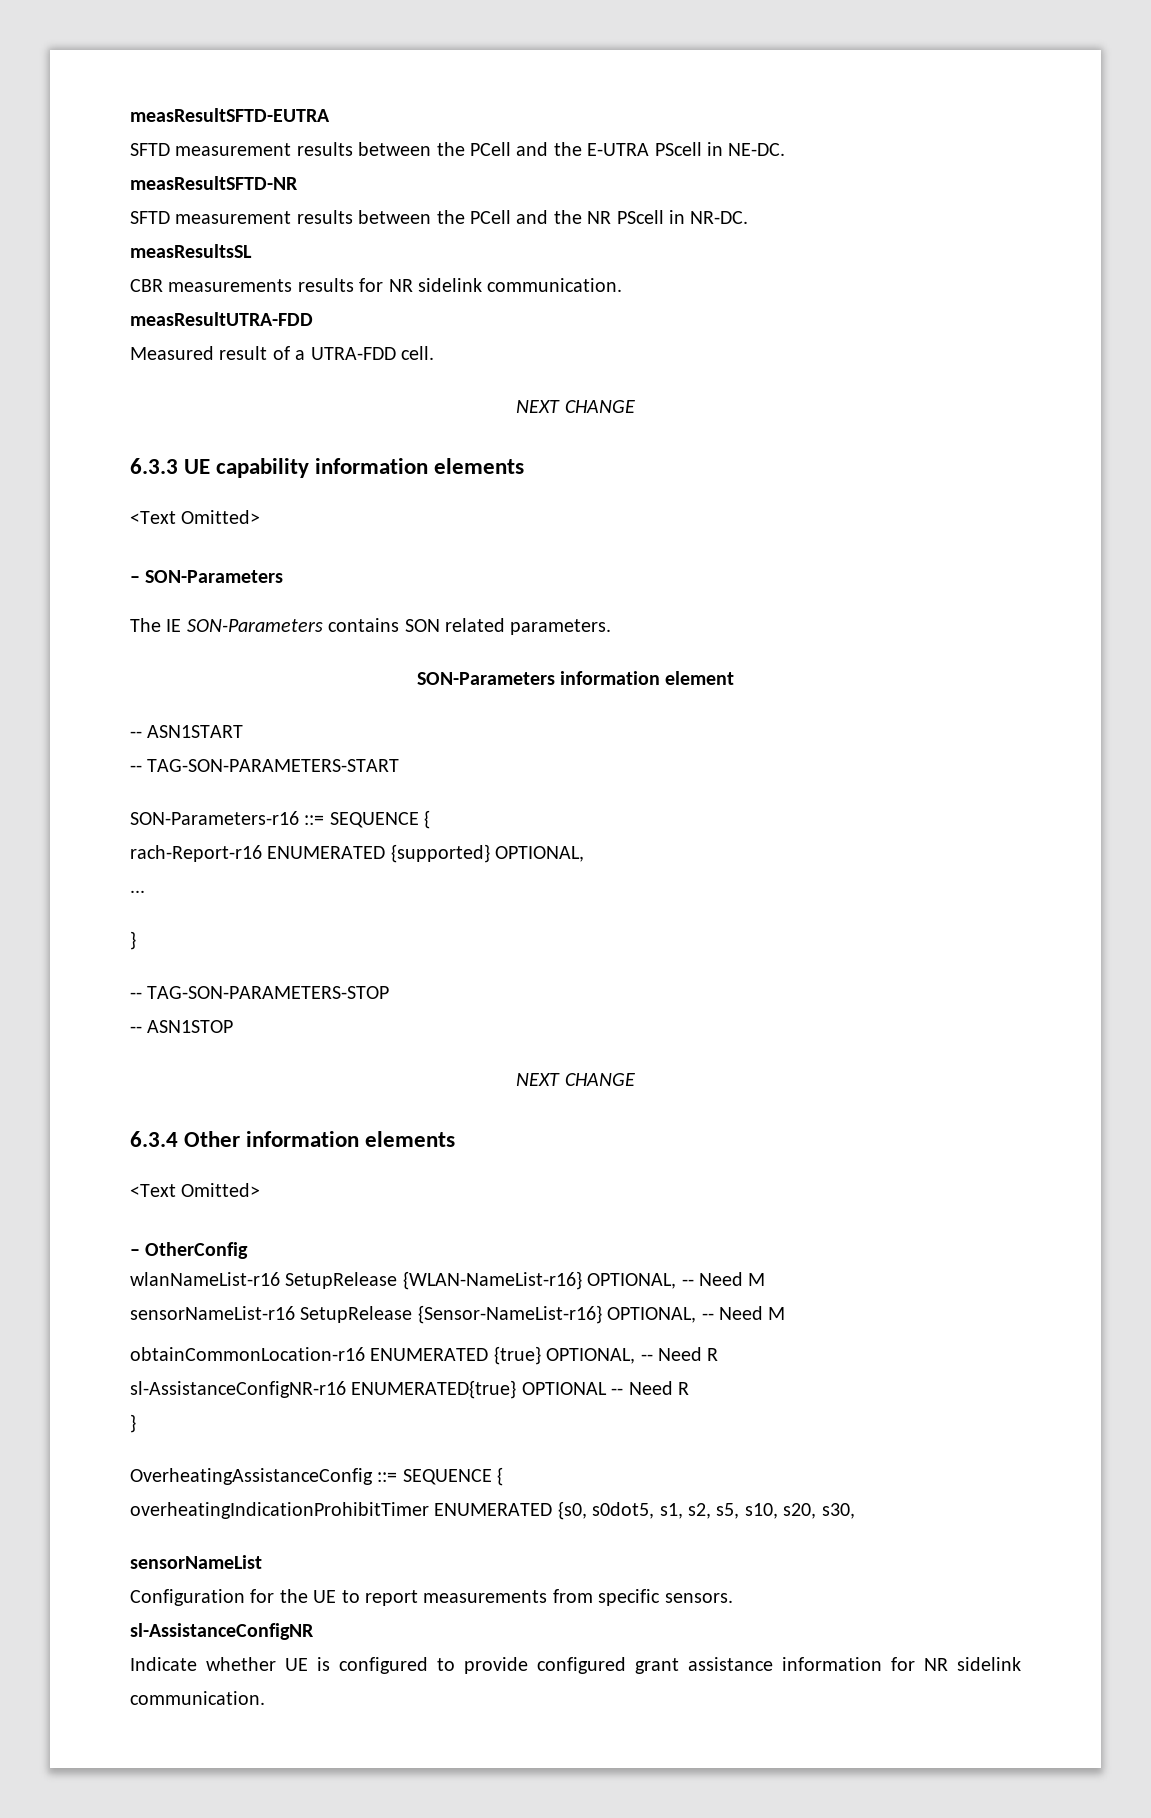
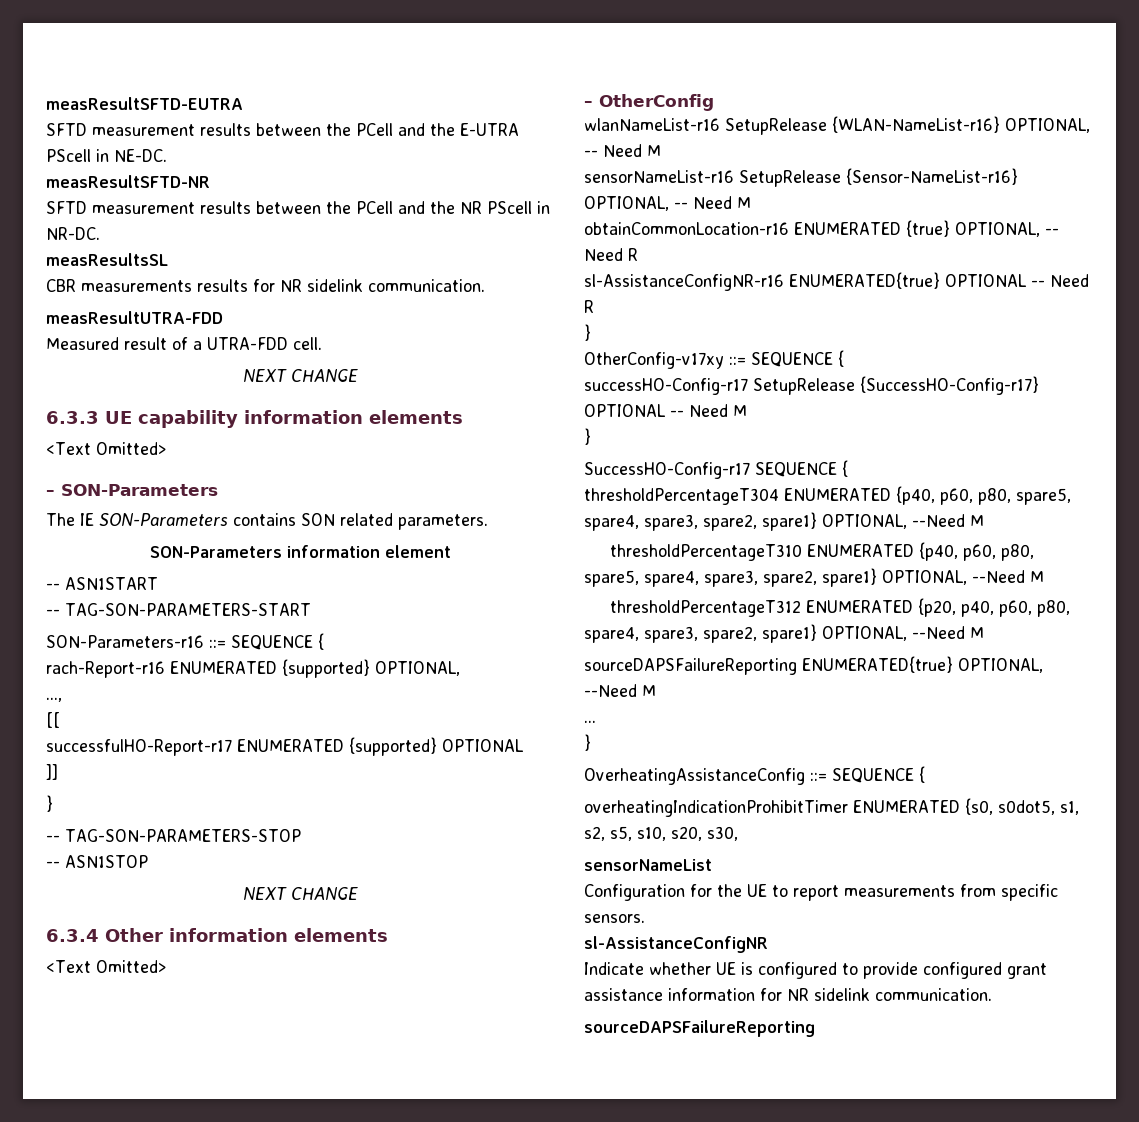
[130,890,145,893] ... -> [46,697,62,702] [46,712,60,728] [46,737,524,756] [46,764,58,780] ..., // [[ // successfulHO-Report-r17 ENUMERATED {supported} OPTIONAL // ]]
(136, 1423) none -> [584,350,844,369] [584,376,1039,395] [584,404,747,417] [584,428,591,445] [584,460,848,479] [584,486,1071,505] [584,512,984,531] [610,542,1035,561] [584,568,1044,587] [610,598,1071,617] [584,624,984,643] [584,656,1043,675] [584,684,656,697] [584,720,596,723] [584,734,591,751] // OtherConfig-v17xy ::= SEQUENCE { // successHO-Config-r17 SetupRelease {SuccessHO-Config-r17} OPTIONAL -- Need M // } // SuccessHO-Config-r17 SEQUENCE { // thresholdPercentageT304 ENUMERATED {p40, p60, p80, spare5, spare4, spare3, spare2, spare1} OPTIONAL, --Need M // thresholdPercentageT310 ENUMERATED {p40, p60, p80, spare5, spare4, spare3, spare2, spare1} OPTIONAL, --Need M // thresholdPercentageT312 ENUMERATED {p20, p40, p60, p80, spare4, spare3, spare2, spare1} OPTIONAL, --Need M // sourceDAPSFailureReporting ENUMERATED{true} OPTIONAL, --Need M // ... // }
(265, 1698) none -> [584,1020,815,1037] // sourceDAPSFailureReporting

